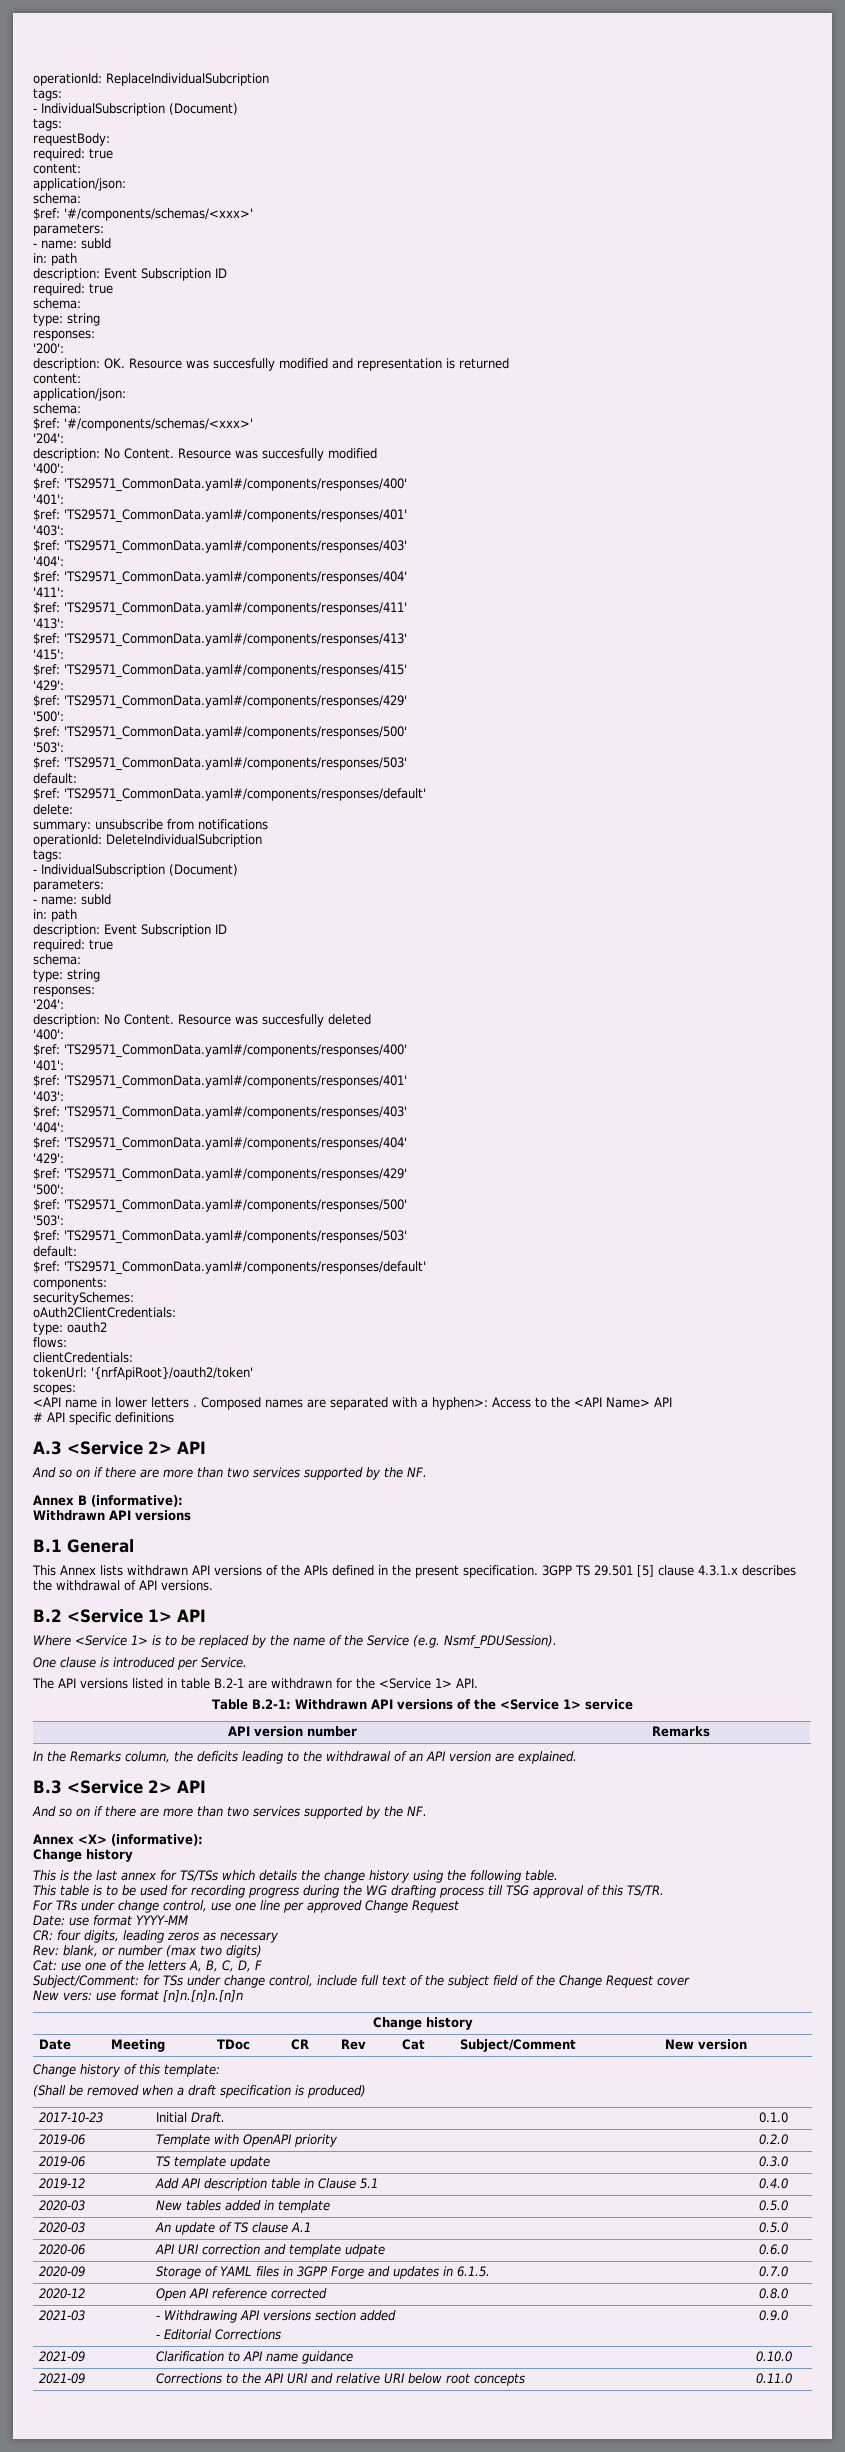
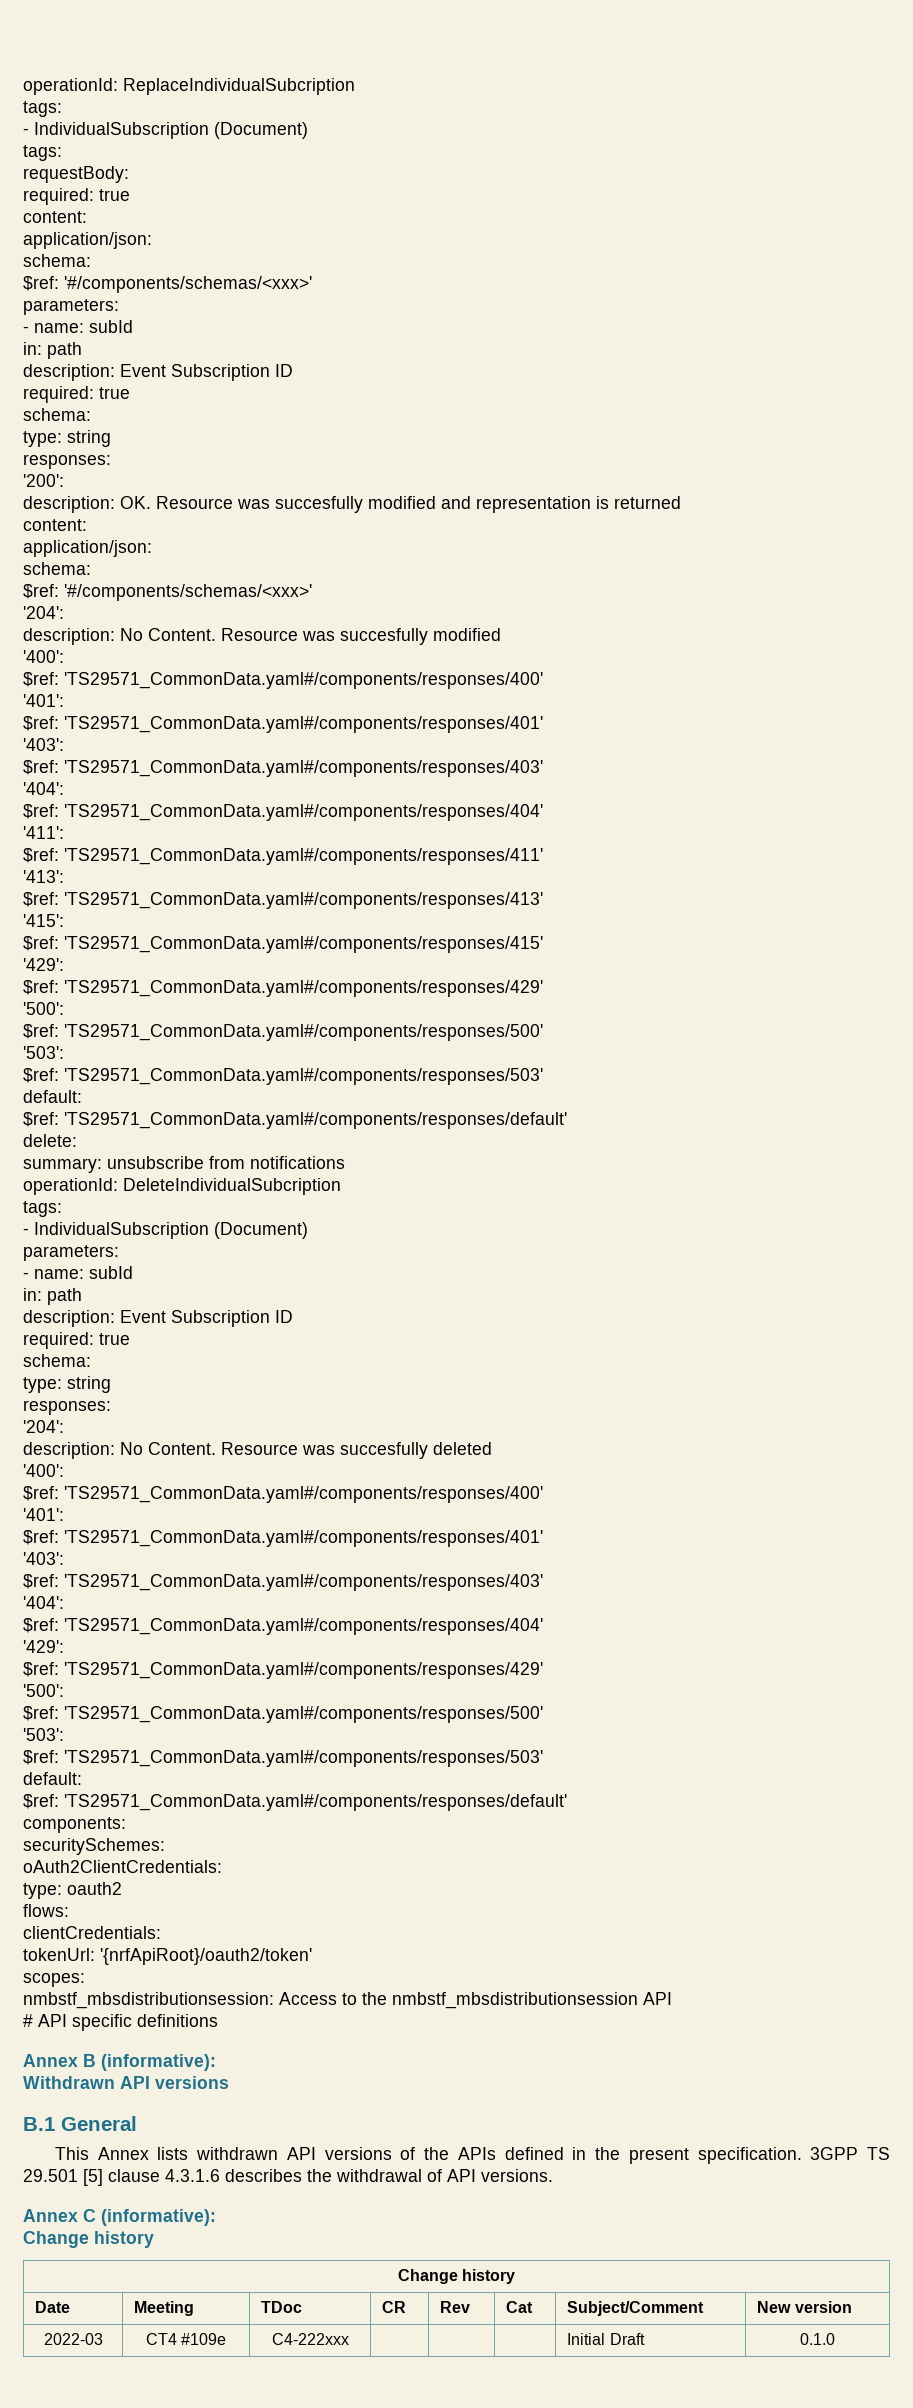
[33,1397,488,1410] <API name in lower letters . Composed names are separated with a hyphen>: -> [23,1992,274,2009] nmbstf_mbsdistributionsession:
[574,1397,650,1408] <API Name> -> [392,1992,638,2009] nmbstf_mbsdistributionsession
[33,1441,206,1455] [32,1467,427,1480] // A.3 <Service 2> API // And so on if there are more than two services supported by the NF. -> (218, 2020) none
[698,1565,738,1576] 4.3.1.x -> [165,2169,220,2182] 4.3.1.6
[33,1609,206,1623] [33,1635,557,1649] [33,1657,247,1670] [32,1678,478,1689] [212,1699,633,1710] [228,1726,358,1737] [652,1726,710,1737] [33,1751,577,1764] [33,1780,206,1794] [32,1806,427,1819] [33,1834,107,1845] // B.2 <Service 1> API // Where <Service 1> is to be replaced by the name of the Service (e.g. Nsmf_PDUSession). // One clause is introduced per Service. // The API versions listed in table B.2-1 are withdrawn for the <Service 1> API. // Table B.2-1: Withdrawn API versions of the <Service 1> service // API version number | Remarks // In the Remarks column, the deficits leading to the withdrawal of an API version are explained. // B.3 <Service 2> API // And so on if there are more than two services supported by the NF. // Annex <X> -> [23,2209,96,2222] // Annex C
[33,1870,558,1883] [33,1885,664,1898] [33,1900,459,1913] [33,1915,188,1926] [33,1930,279,1943] [33,1945,262,1958] [33,1960,262,1972] [33,1975,690,1988] [33,1990,243,2002] // This is the last annex for TS/TSs which details the change history using the following table. // This table is to be used for recording progress during the WG drafting process till TSG approval of this TS/TR. // For TRs under change control, use one line per approved Change Request // Date: use format YYYY-MM // CR: four digits, leading zeros as necessary // Rev: blank, or number (max two digits) // Cat: use one of the letters A, B, C, D, F // Subject/Comment: for TSs under change control, include full text of the subject field of the Change Request cover // New vers: use format [n]n.[n]n.[n]n -> (154, 2239) none
[33,2064,220,2077] [33,2085,366,2098] [39,2112,104,2123] // Change history of this template: // (Shall be removed when a draft specification is produced) // 2017-10-23 -> [43,2333,103,2345] [145,2333,227,2345] [271,2333,349,2345] // 2022-03 | CT4 #109e | C4-222xxx | | |
[191,2112,226,2123] Draft. -> [609,2333,645,2345] Draft
[39,2134,86,2145] [156,2134,339,2147] [759,2134,788,2145] [39,2156,86,2167] [156,2156,271,2169] [759,2156,788,2167] [39,2178,86,2189] [155,2178,379,2191] [759,2178,788,2189] [39,2200,86,2211] [156,2200,331,2213] [759,2200,788,2211] [39,2222,86,2233] [155,2222,312,2235] [759,2222,788,2233] [39,2244,86,2255] [155,2244,386,2257] [759,2244,788,2255] [39,2266,86,2277] [156,2266,491,2279] [759,2266,788,2277] [39,2288,86,2299] [156,2288,328,2301] [759,2288,788,2299] [39,2310,86,2321] [156,2310,397,2323] [156,2329,282,2340] [759,2310,788,2321] [39,2351,86,2362] [156,2351,354,2364] [755,2351,792,2362] [39,2373,86,2384] [156,2373,526,2386] [755,2373,792,2384] // 2019-06 | Template with OpenAPI priority | 0.2.0 // 2019-06 | TS template update | 0.3.0 // 2019-12 | Add API description table in Clause 5.1 | 0.4.0 // 2020-03 | New tables added in template | 0.5.0 // 2020-03 | An update of TS clause A.1 | 0.5.0 // 2020-06 | API URI correction and template udpate | 0.6.0 // 2020-09 | Storage of YAML files in 3GPP Forge and updates in 6.1.5. | 0.7.0 // 2020-12 | Open API reference corrected | 0.8.0 // 2021-03 | - Withdrawing API versions section added // - Editorial Corrections | 0.9.0 // 2021-09 | Clarification to API name guidance | 0.10.0 // 2021-09 | Corrections to the API URI and relative URI below root concepts | 0.11.0 -> (835, 2339) none

